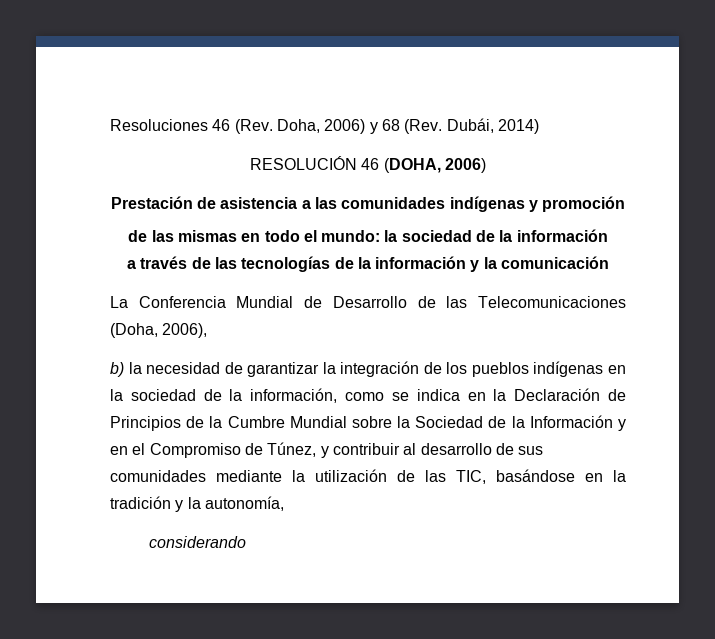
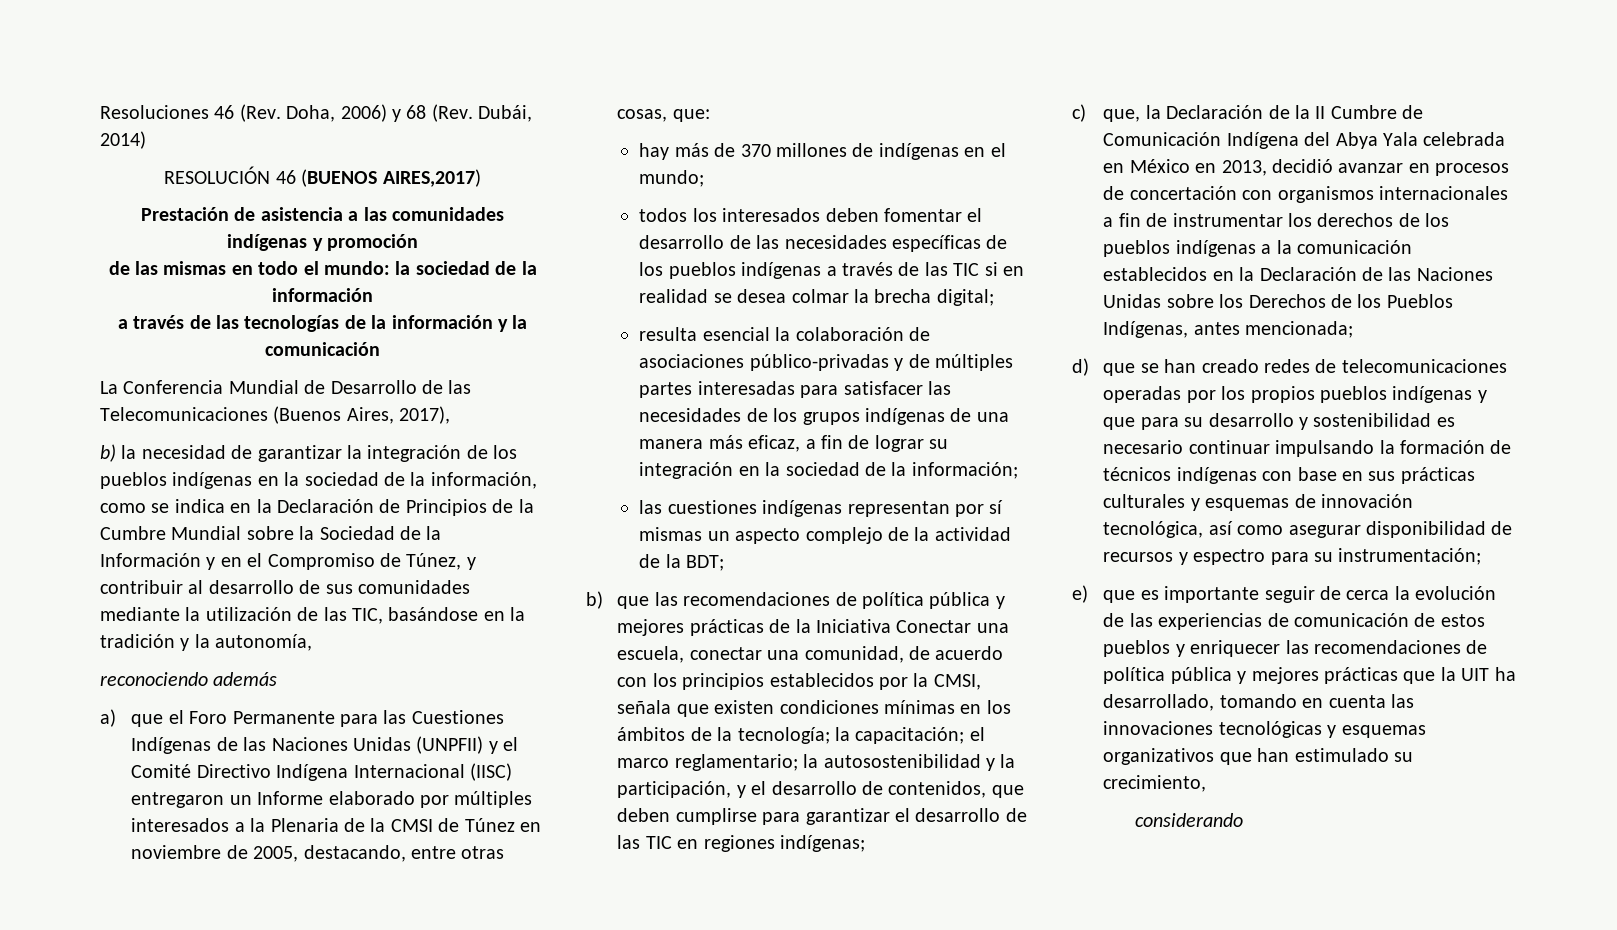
[383,158,486,173] (DOHA, 2006) -> [301,169,481,187] (BUENOS AIRES,2017)
[110,323,208,338] (Doha, 2006), -> [273,406,451,424] (Buenos Aires, 2017),
(284, 503) none -> [100,672,278,686] [100,709,504,727] [131,736,519,754] [131,763,513,781] [131,791,533,808] [131,818,542,832] [131,845,505,862] [617,109,710,122] [639,143,1006,160] [639,170,705,187] [639,208,983,222] [639,235,1008,252] [639,262,1025,279] [639,289,994,306] [639,327,931,341] [639,354,1014,371] [639,381,952,398] [639,408,1009,425] [639,435,949,452] [639,462,1018,479] [639,500,1004,517] [639,527,1011,544] [639,554,725,571] [586,591,1005,609] [617,619,1009,636] [617,646,1004,663] [617,673,981,690] [617,700,1011,717] [617,727,985,744] [617,754,1016,771] [617,781,1024,798] [617,808,1027,825] [617,835,866,852] [1072,104,1424,122] [1103,132,1506,149] [1103,159,1510,176] [1103,186,1509,203] [1103,213,1450,227] [1103,240,1413,257] [1103,267,1493,281] [1103,294,1453,308] [1103,321,1354,338] [1072,358,1507,376] [1103,386,1487,403] [1103,413,1455,430] [1103,440,1512,457] [1103,467,1475,484] [1103,494,1414,511] [1103,521,1513,538] [1103,548,1482,565] [1072,585,1497,603] [1103,613,1485,630] [1103,640,1488,657] [1103,667,1516,684] [1103,694,1415,711] [1103,721,1426,738] [1103,748,1414,765] [1103,775,1207,792] // reconociendo además // a) que el Foro Permanente para las Cuestiones Indígenas de las Naciones Unidas (UNPFII) y el Comité Directivo Indígena Internacional (IISC) entregaron un Informe elaborado por múltiples interesados a la Plenaria de la CMSI de Túnez en noviembre de 2005, destacando, entre otras cosas, que: // hay más de 370 millones de indígenas en el mundo; // todos los interesados deben fomentar el desarrollo de las necesidades específicas de los pueblos indígenas a través de las TIC si en realidad se desea colmar la brecha digital; // resulta esencial la colaboración de asociaciones público-privadas y de múltiples partes interesadas para satisfacer las necesidades de los grupos indígenas de una manera más eficaz, a fin de lograr su integración en la sociedad de la información; // las cuestiones indígenas representan por sí mismas un aspecto complejo de la actividad de la BDT; // b) que las recomendaciones de política pública y mejores prácticas de la Iniciativa Conectar una escuela, conectar una comunidad, de acuerdo con los principios establecidos por la CMSI, señala que existen condiciones mínimas en los ámbitos de la tecnología; la capacitación; el marco reglamentario; la autosostenibilidad y la participación, y el desarrollo de contenidos, que deben cumplirse para garantizar el desarrollo de las TIC en regiones indígenas; // c) que, la Declaración de la II Cumbre de Comunicación Indígena del Abya Yala celebrada en México en 2013, decidió avanzar en procesos de concertación con organismos internacionales a fin de instrumentar los derechos de los pueblos indígenas a la comunicación establecidos en la Declaración de las Naciones Unidas sobre los Derechos de los Pueblos Indígenas, antes mencionada; // d) que se han creado redes de telecomunicaciones operadas por los propios pueblos indígenas y que para su desarrollo y sostenibilidad es necesario continuar impulsando la formación de técnicos indígenas con base en sus prácticas culturales y esquemas de innovación tecnológica, así como asegurar disponibilidad de recursos y espectro para su instrumentación; // e) que es importante seguir de cerca la evolución de las experiencias de comunicación de estos pueblos y enriquecer las recomendaciones de política pública y mejores prácticas que la UIT ha desarrollado, tomando en cuenta las innovaciones tecnológicas y esquemas organizativos que han estimulado su crecimiento,

